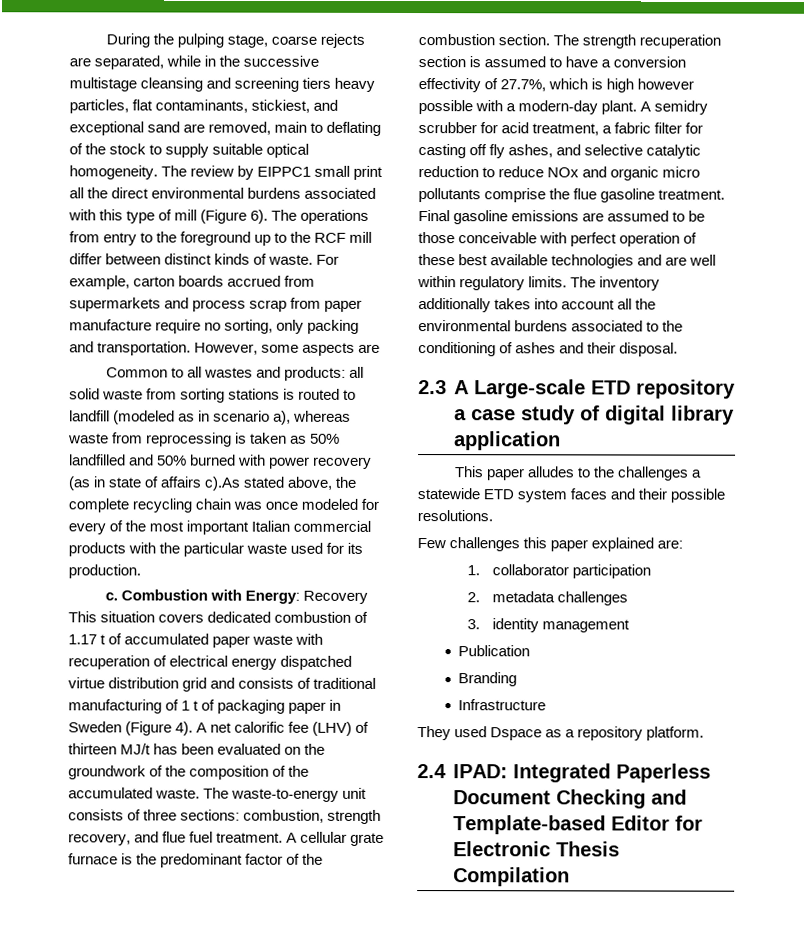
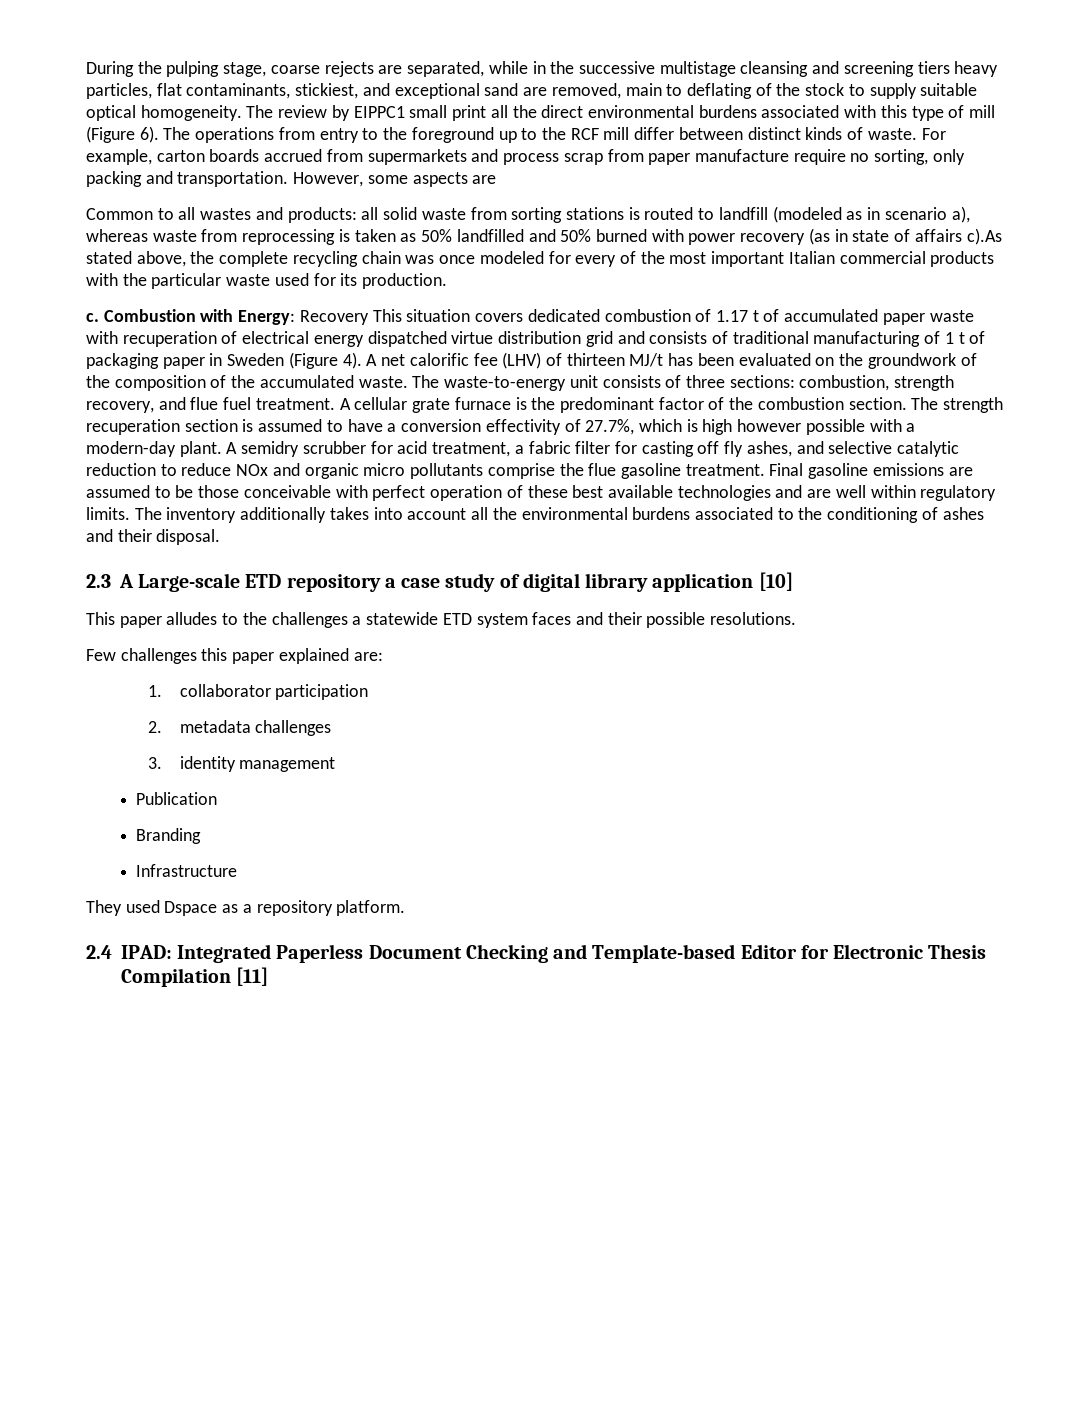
(561, 441) none -> [758,572,793,591] [10]
(570, 877) none -> [236,967,269,986] [11]

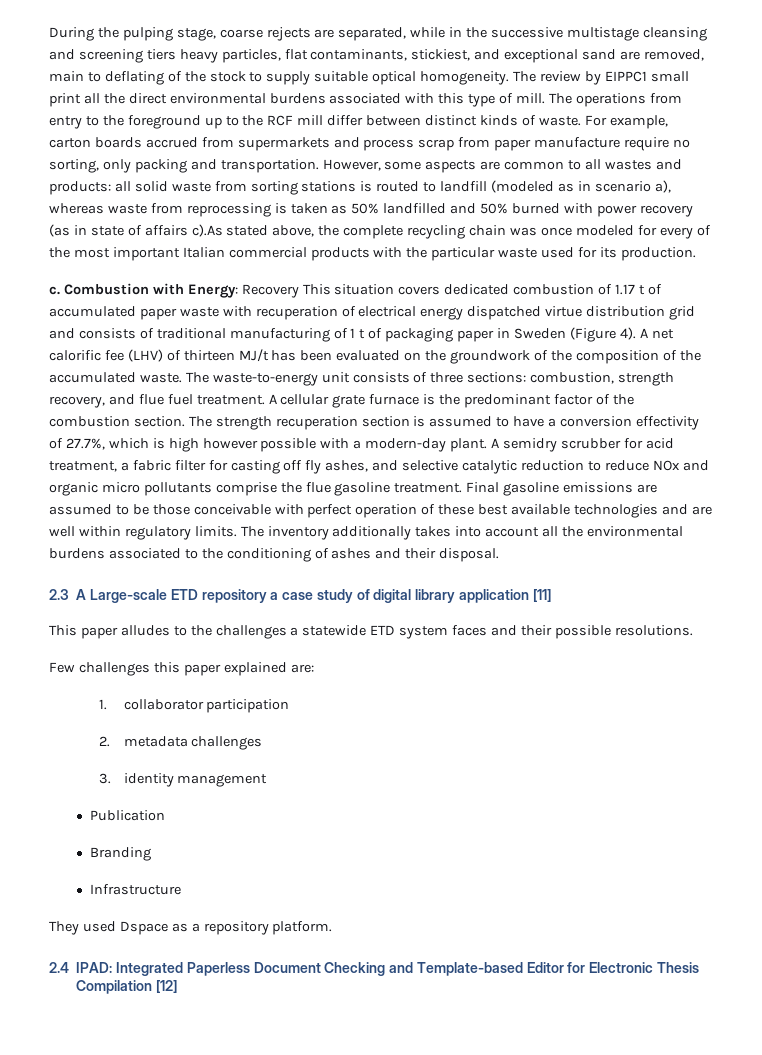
[969,105,996,118] [86,126,159,143] mill (Figure 6). -> [516,93,546,104] mill.
[86,208,153,220] // Common -> [504,161,565,170] common
[758,572,793,591] [10] -> [532,589,551,602] [11]
[236,967,269,986] [11] -> [156,980,178,993] [12]

